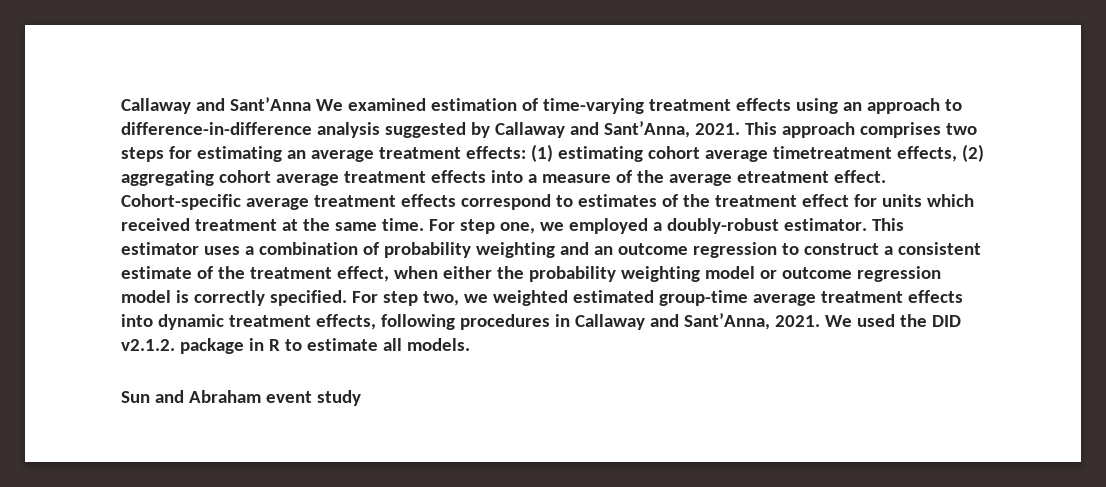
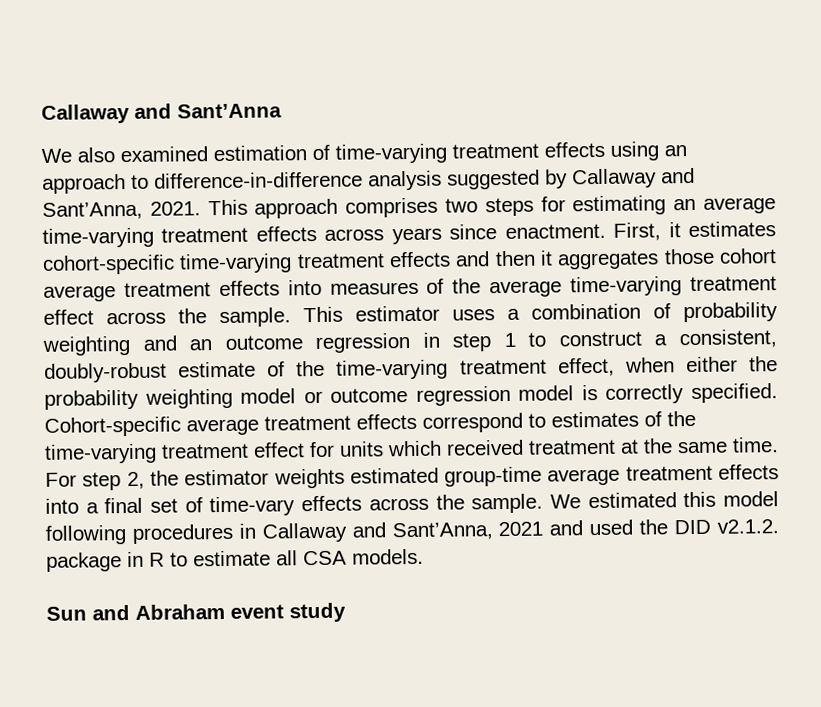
[315,99,343,111] We -> [41,147,115,163] // We also
[378,144,984,162] [121,170,214,186] treatment effects: (1) estimating cohort average timetreatment effects, (2) aggregating -> [42,221,777,248] [42,248,715,275] time-varying treatment effects across years since enactment. First, it estimates cohort-specific time-varying treatment effects and then it aggregates those
[527,174,611,183] a measure -> [329,281,419,295] measures
[736,170,886,183] [121,194,974,210] [121,218,867,234] etreatment effect. Cohort-specific average treatment effects correspond to estimates of the treatment effect for units which received treatment at the same time. For step one, we employed a doubly-robust estimator. -> [570,276,778,297] [43,307,291,328] time-varying treatment effect across the sample.
(777, 250) none -> [422,332,516,352] in step 1
[897,242,981,255] consistent -> [679,329,777,349] [44,362,167,383] consistent, doubly-robust
(245, 272) none -> [336,359,449,380] time-varying
[351,290,568,306] For step two, we weighted -> [44,410,696,437] [44,437,779,464] [45,468,345,491] Cohort-specific average treatment effects correspond to estimates of the time-varying treatment effect for units which received treatment at the same time. For step 2, the estimator weights
[157,314,376,330] dynamic treatment effects, -> [85,491,780,517] a final set of time-vary effects across the sample. We estimated this model
[774,315,852,327] 2021. We -> [498,520,584,537] 2021 and
(402, 344) none -> [303,550,347,566] CSA

